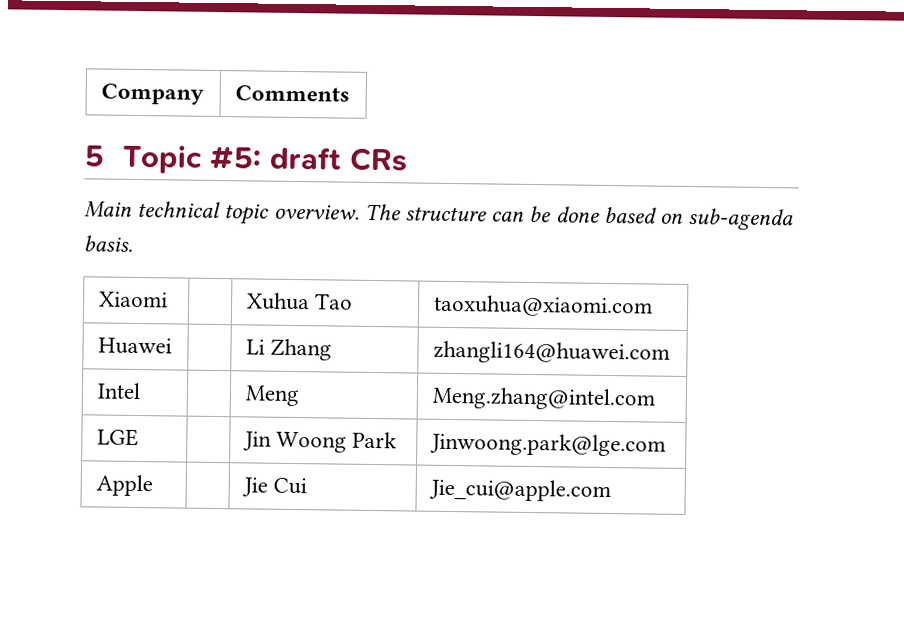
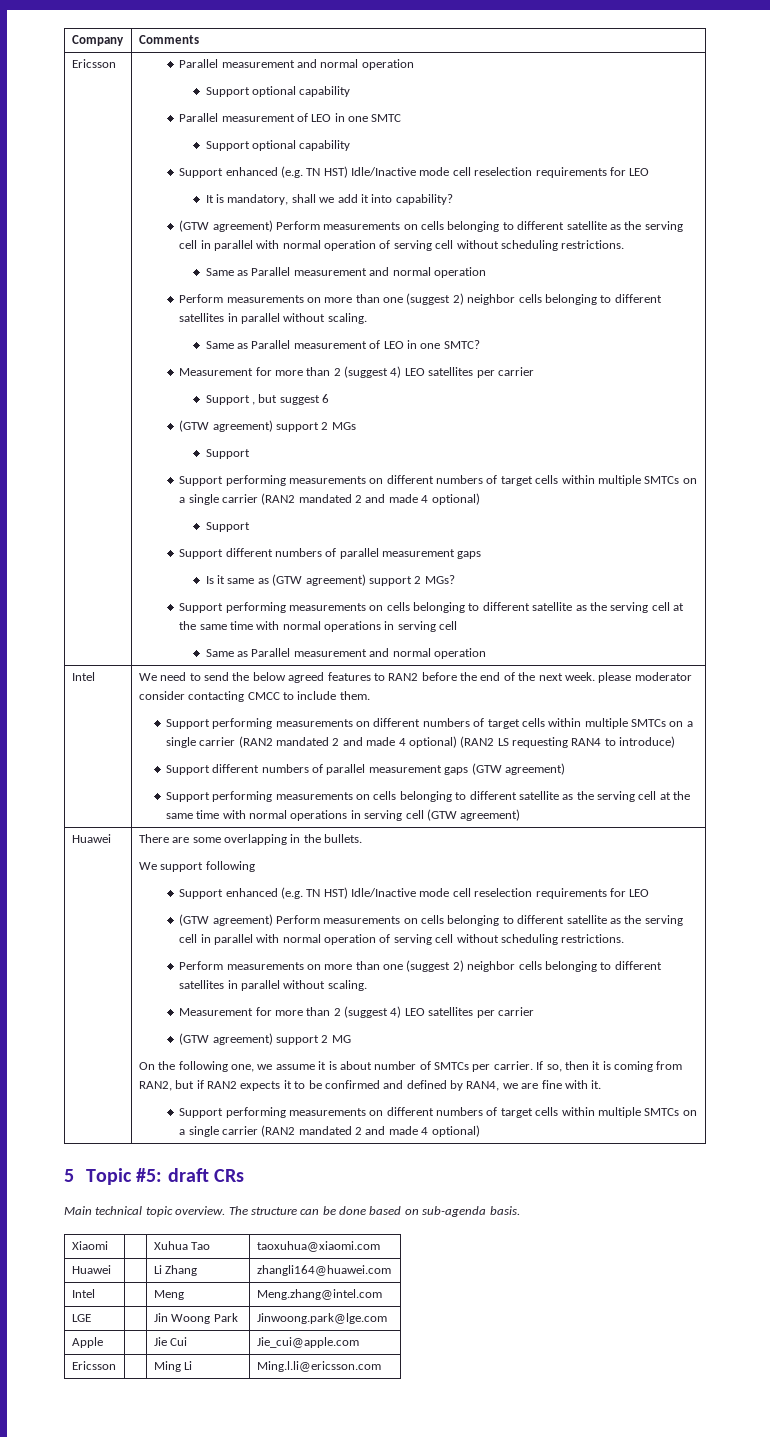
(350, 93) none -> [71,59,116,68] [179,59,414,70] [205,86,351,97] [179,113,402,122] [205,140,351,151] [179,166,650,178] [205,194,453,205] [179,220,683,232] [179,240,625,251] [205,267,486,278] [179,293,662,305] [179,313,367,324] [205,340,480,349] [179,366,534,378] [205,394,330,405] [179,420,356,432] [205,449,250,459] [179,475,697,486] [179,493,480,505] [205,522,250,532] [179,548,482,559] [205,574,455,586] [179,602,685,613] [179,621,458,632] [205,648,486,659] [71,672,95,681] [138,672,692,683] [138,691,370,702] [165,718,693,729] [165,736,676,748] [165,763,565,775] [165,791,691,802] [165,809,521,821] [71,834,111,843] [138,834,363,845] [138,861,255,872] [179,887,650,899] [179,914,683,926] [179,934,625,945] [179,960,662,972] [179,980,367,991] [179,1006,534,1018] [179,1033,351,1045] [138,1061,683,1072] [138,1080,602,1091] [179,1107,697,1118] [179,1125,480,1137] // Ericsson | Parallel measurement and normal operation // Support optional capability // Parallel measurement of LEO in one SMTC // Support optional capability // Support enhanced (e.g. TN HST) Idle/Inactive mode cell reselection requirements for LEO // It is mandatory, shall we add it into capability? // (GTW agreement) Perform measurements on cells belonging to different satellite as the serving cell in parallel with normal operation of serving cell without scheduling restrictions. // Same as Parallel measurement and normal operation // Perform measurements on more than one (suggest 2) neighbor cells belonging to different satellites in parallel without scaling. // Same as Parallel measurement of LEO in one SMTC? // Measurement for more than 2 (suggest 4) LEO satellites per carrier // Support , but suggest 6 // (GTW agreement) support 2 MGs // Support // Support performing measurements on different numbers of target cells within multiple SMTCs on a single carrier (RAN2 mandated 2 and made 4 optional) // Support // Support different numbers of parallel measurement gaps // Is it same as (GTW agreement) support 2 MGs? // Support performing measurements on cells belonging to different satellite as the serving cell at the same time with normal operations in serving cell // Same as Parallel measurement and normal operation // Intel | We need to send the below agreed features to RAN2 before the end of the next week. please moderator consider contacting CMCC to include them. // Support performing measurements on different numbers of target cells within multiple SMTCs on a single carrier (RAN2 mandated 2 and made 4 optional) (RAN2 LS requesting RAN4 to introduce) // Support different numbers of parallel measurement gaps (GTW agreement) // Support performing measurements on cells belonging to different satellite as the serving cell at the same time with normal operations in serving cell (GTW agreement) // Huawei | There are some overlapping in the bullets. // We support following // Support enhanced (e.g. TN HST) Idle/Inactive mode cell reselection requirements for LEO // (GTW agreement) Perform measurements on cells belonging to different satellite as the serving cell in parallel with normal operation of serving cell without scheduling restrictions. // Perform measurements on more than one (suggest 2) neighbor cells belonging to different satellites in parallel without scaling. // Measurement for more than 2 (suggest 4) LEO satellites per carrier // (GTW agreement) support 2 MG // On the following one, we assume it is about number of SMTCs per carrier. If so, then it is coming from RAN2, but if RAN2 expects it to be confirmed and defined by RAN4, we are fine with it. // Support performing measurements on different numbers of target cells within multiple SMTCs on a single carrier (RAN2 mandated 2 and made 4 optional)
(611, 490) none -> [71,1361,116,1370] [153,1361,193,1372] [256,1361,381,1372] // Ericsson | | Ming Li | Ming.l.li@ericsson.com

